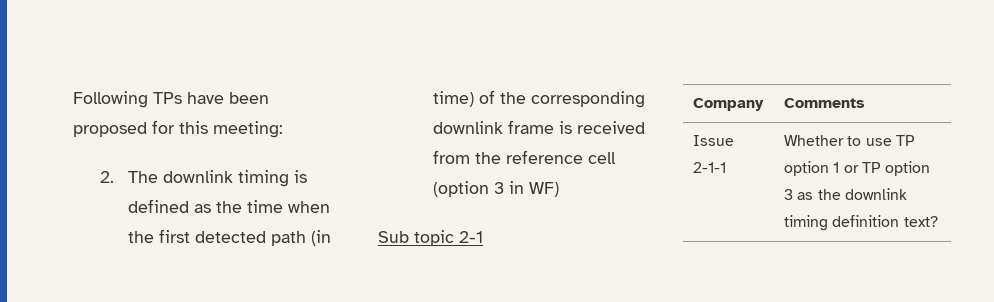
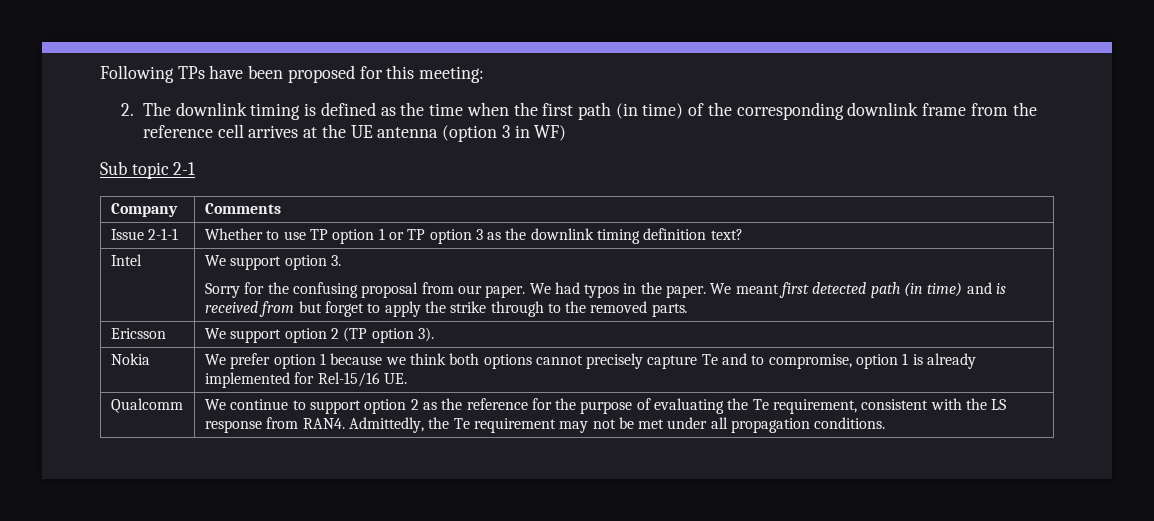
[194,231,266,243] detected -> (574, 109) none
[558,121,645,134] is received -> (967, 109) none
(616, 158) none -> [248,124,439,138] arrives at the UE antenna
(938, 221) none -> [110,254,142,266] [204,255,341,270] [204,282,1006,298] [204,301,688,317] [110,328,166,339] [204,327,434,343] [110,353,150,365] [204,353,977,369] [204,372,407,388] [110,398,183,413] [204,398,1007,414] [204,417,886,433] // Intel | We support option 3. // Sorry for the confusing proposal from our paper. We had typos in the paper. We meant first detected path (in time) and is received from but forget to apply the strike through to the removed parts. // Ericsson | We support option 2 (TP option 3). // Nokia | We prefer option 1 because we think both options cannot precisely capture Te and to compromise, option 1 is already implemented for Rel-15/16 UE. // Qualcomm | We continue to support option 2 as the reference for the purpose of evaluating the Te requirement, consistent with the LS response from RAN4. Admittedly, the Te requirement may not be met under all propagation conditions.

